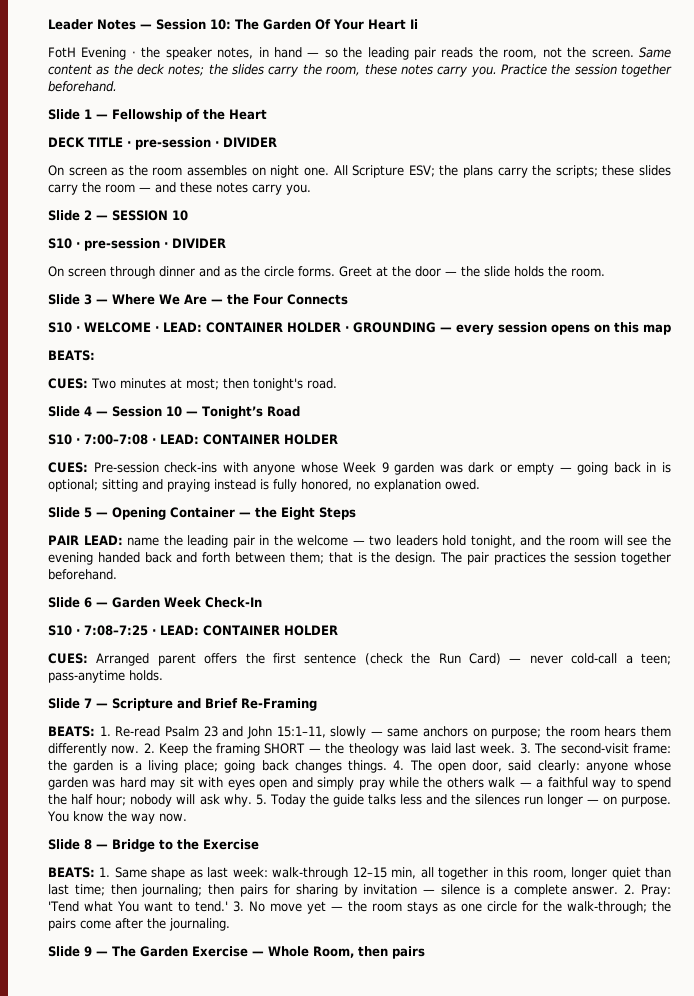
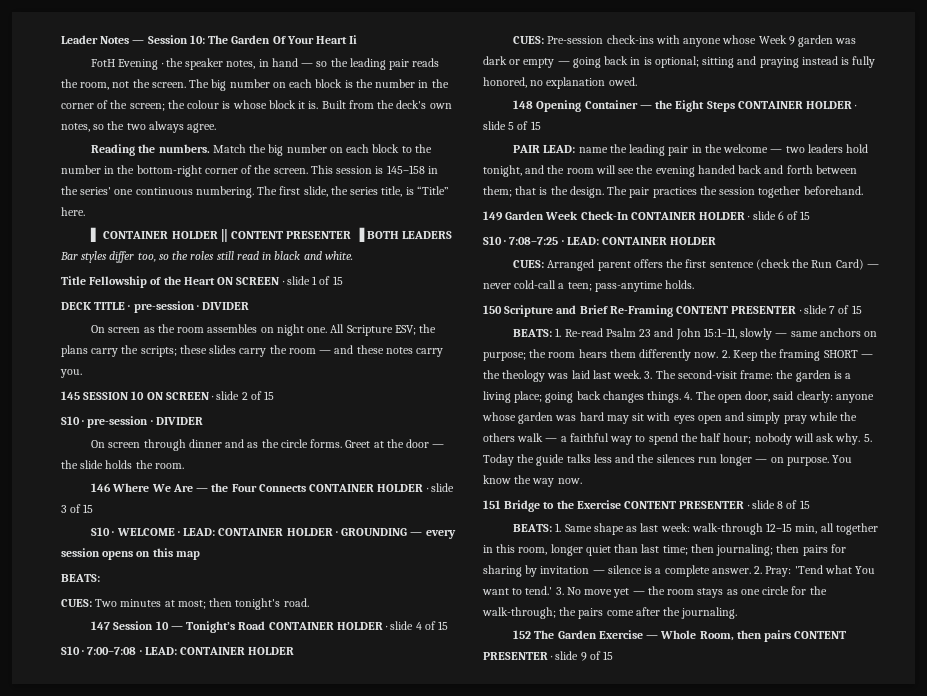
[639,47,672,58] [48,64,673,77] [48,81,117,92] [48,109,267,122] Same content as the deck notes; the slides carry the room, these notes carry you. Practice the session together beforehand. // Slide 1 — Fellowship of the Heart -> [189,79,449,91] [61,100,452,111] [61,121,217,133] [91,144,432,156] [61,165,438,177] [61,186,449,198] [61,207,85,216] [90,227,453,242] [60,251,353,263] [61,276,343,288] The big number on each block is the number in the corner of the screen; the colour is whose block it is. Built from the deck's own notes, so the two always agree. // Reading the numbers. Match the big number on each block to the number in the bottom-right corner of the screen. This session is 145–158 in the series' one continuous numbering. The first slide, the series title, is “Title” here. // ▌ CONTAINER HOLDER ‖ CONTENT PRESENTER ▐ BOTH LEADERS Bar styles differ too, so the roles still read in black and white. // Title Fellowship of the Heart ON SCREEN · slide 1 of 15
[48,210,108,221] Slide 2 — -> [61,391,80,400] 145
(188, 215) none -> [146,391,275,400] ON SCREEN · slide 2 of 15
[48,294,108,305] Slide 3 — -> [91,483,112,492] 146
(348, 299) none -> [309,483,454,492] [61,504,94,513] CONTAINER HOLDER · slide 3 of 15
[48,406,108,417] Slide 4 — -> [91,621,111,630] 147
(300, 411) none -> [268,621,449,630] CONTAINER HOLDER · slide 4 of 15
[48,507,108,518] Slide 5 — -> [513,100,534,109] 148
(356, 513) none -> [737,101,858,109] [483,121,541,130] CONTAINER HOLDER · slide 5 of 15
[48,597,108,608] Slide 6 — -> [483,211,503,221] 149
(262, 602) none -> [630,211,811,220] CONTAINER HOLDER · slide 6 of 15
[48,698,108,709] Slide 7 — -> [483,305,502,314] 150
(317, 704) none -> [676,305,862,314] CONTENT PRESENTER · slide 7 of 15
[48,839,108,850] Slide 8 — -> [483,500,501,509] 151
(259, 844) none -> [624,500,810,509] CONTENT PRESENTER · slide 8 of 15
[48,946,108,957] Slide 9 — -> [513,630,532,639] 152
(425, 952) none -> [794,631,847,639] [483,651,614,661] CONTENT PRESENTER · slide 9 of 15

